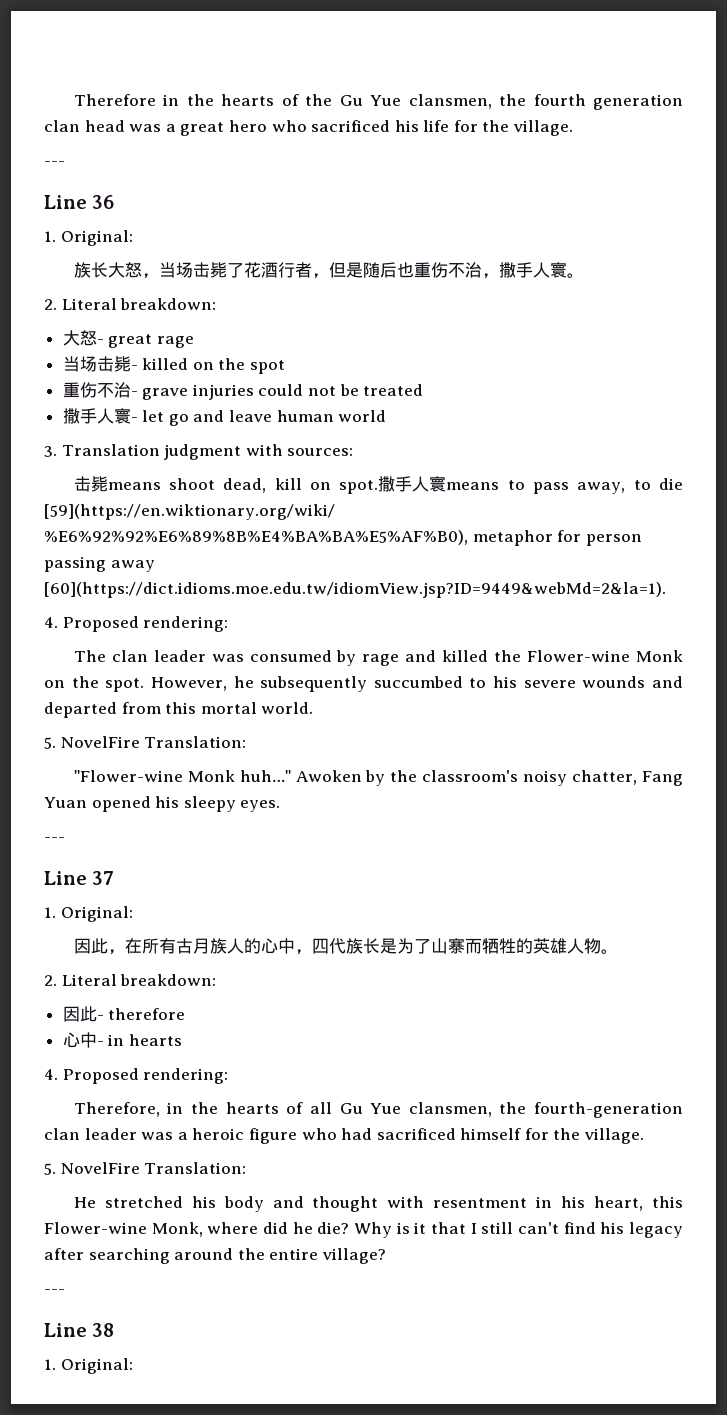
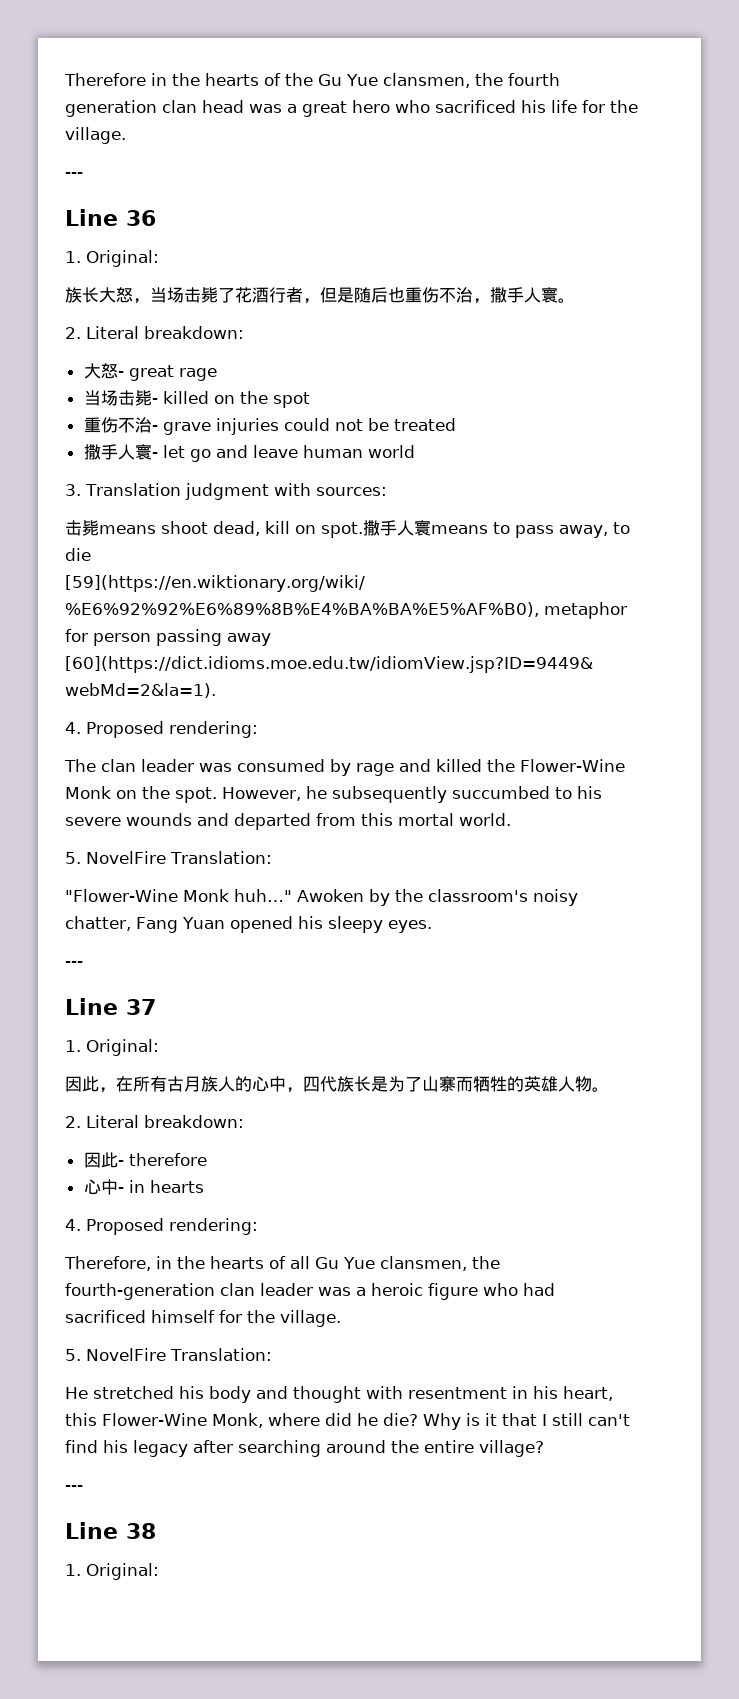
[527,650,631,662] Flower-wine -> [520,759,625,772] Flower-Wine
[73,770,183,782] "Flower-wine -> [65,889,178,902] "Flower-Wine
[44,1222,147,1234] Flower-wine -> [102,1413,207,1426] Flower-Wine

